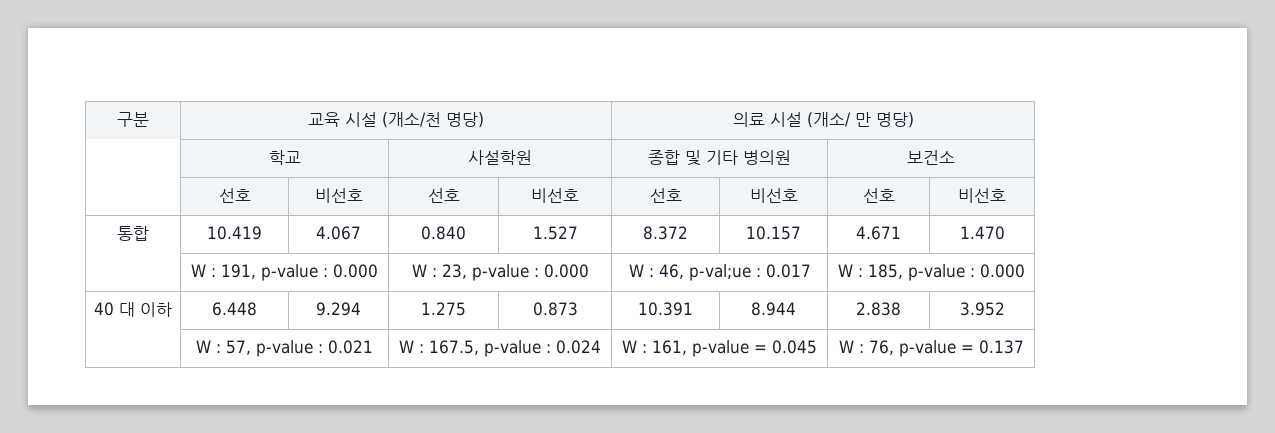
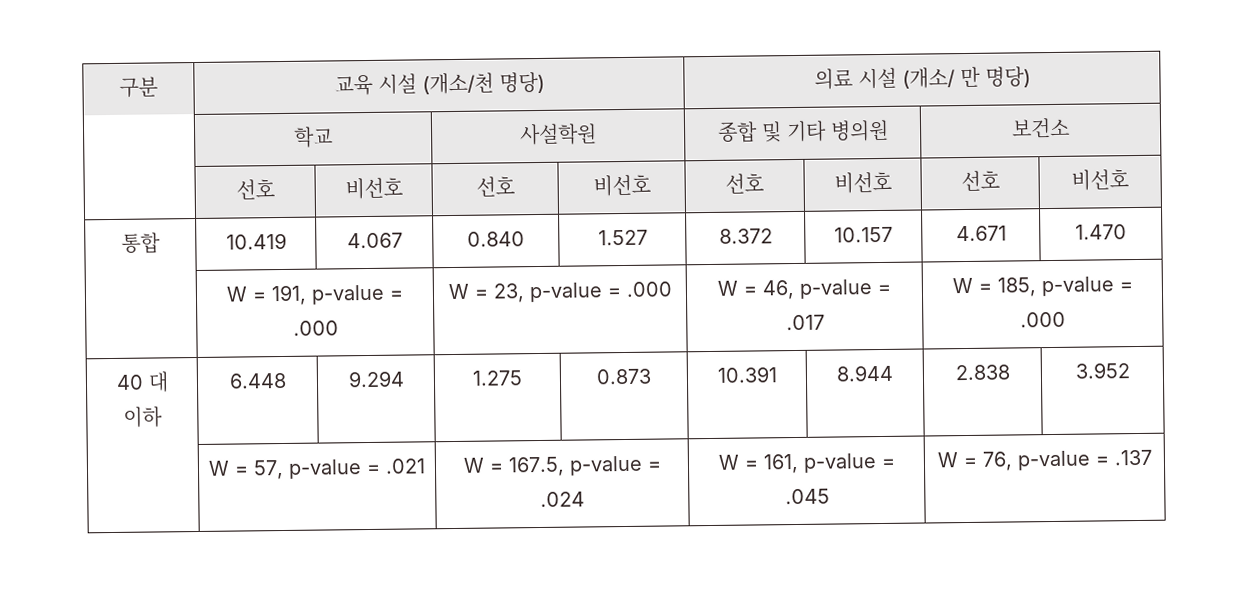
[211,268,216,277] : -> [252,292,267,302] =
[323,264,378,278] [411,264,437,277] : 0.000 | W : -> [389,290,404,300] [292,320,339,336] [447,283,489,300] = .000 | W =
[533,264,589,278] [628,264,811,281] [837,264,863,277] : 0.000 | W : 46, p-val;ue : 0.017 | W : -> [606,281,672,298] [717,279,891,300] [785,314,825,331] [951,277,992,294] = .000 | W = 46, p-value = .017 | W =
[969,264,1025,278] : 0.000 -> [1118,282,1133,292] [1020,311,1066,328] = .000
[216,344,221,353] : -> [234,466,250,476] =
[318,340,373,354] [399,340,424,353] : 0.021 | W : -> [366,458,426,475] [462,457,504,473] = .021 | W =
[546,340,601,354] [622,340,647,353] : 0.024 | W : -> [646,461,662,471] [540,491,585,507] [717,454,759,470] = .024 | W =
[771,340,817,354] [838,340,864,353] 0.045 | W : -> [784,488,830,505] [936,452,978,468] .045 | W =
[978,340,1024,354] 0.137 -> [1113,449,1152,466] .137

